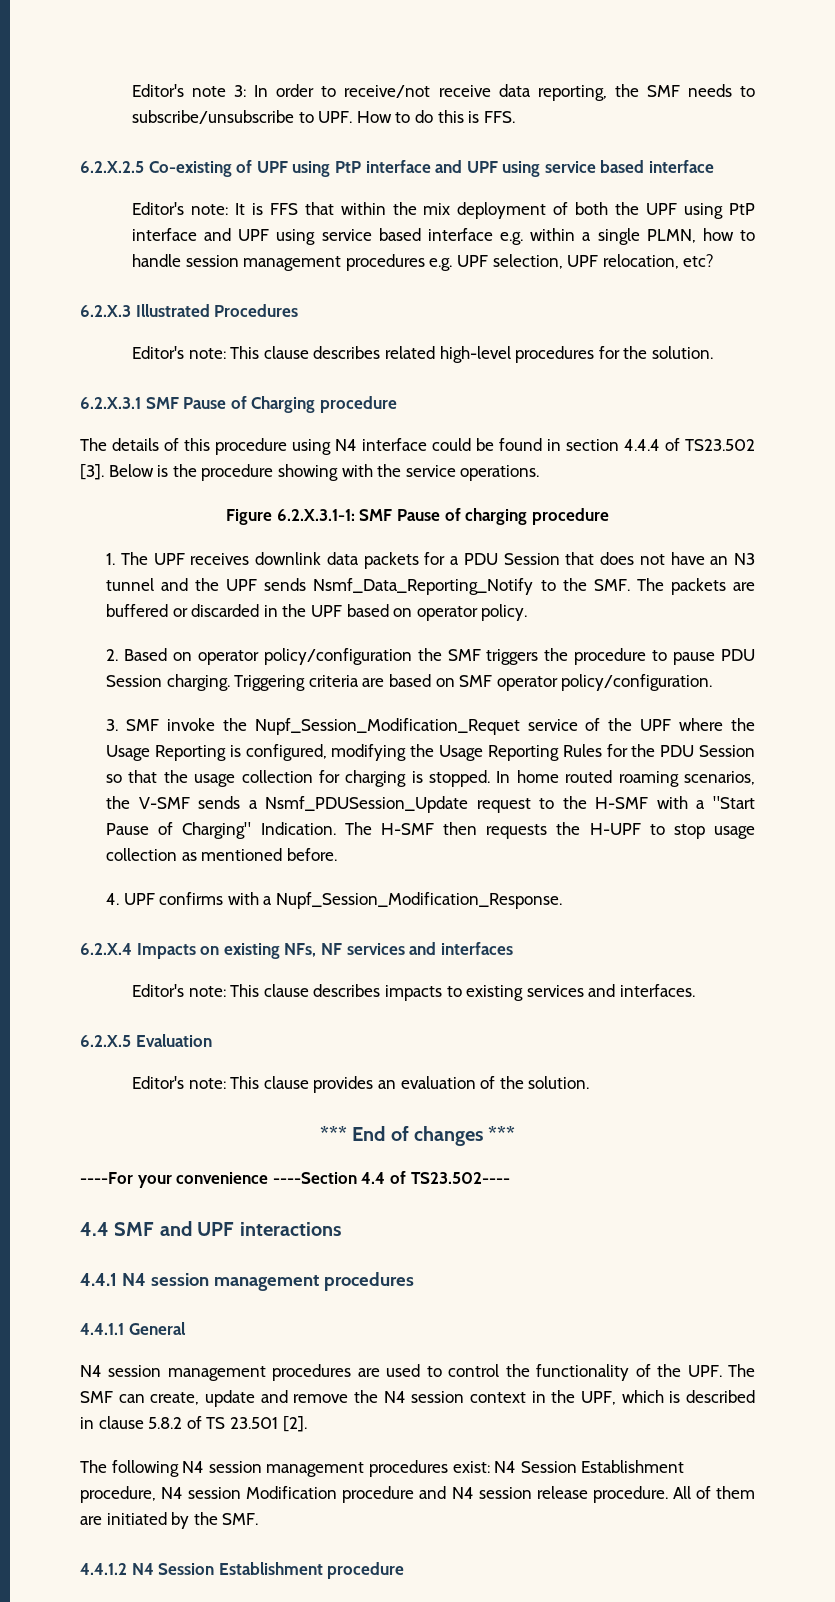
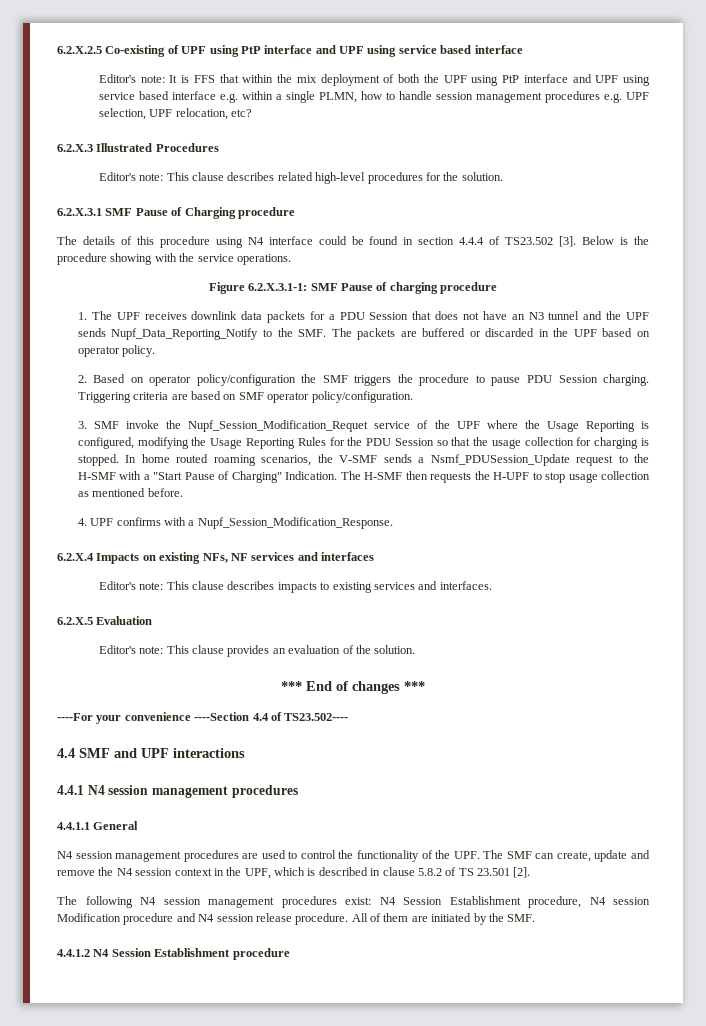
[132,84,755,101] [132,110,515,124] Editor's note 3: In order to receive/not receive data reporting, the SMF needs to subscribe/unsubscribe to UPF. How to do this is FFS. // -> (57, 50) none
[313,578,534,595] Nsmf_Data_Reporting_Notify -> [111,328,259,340] Nupf_Data_Reporting_Notify

